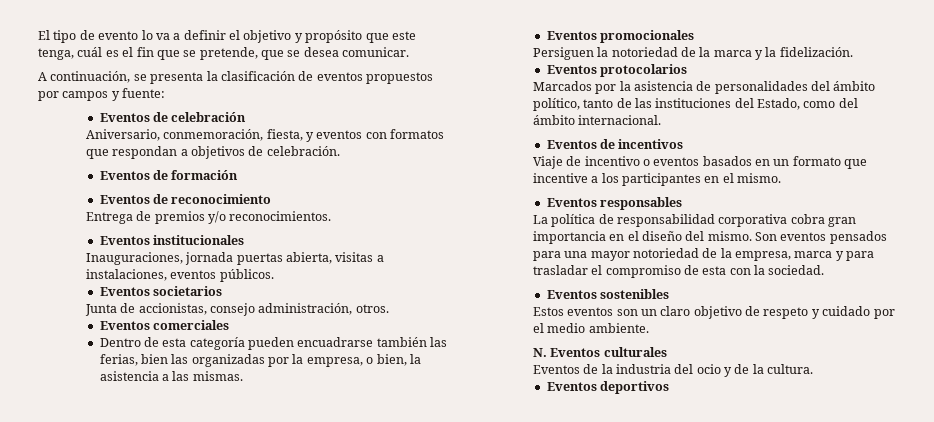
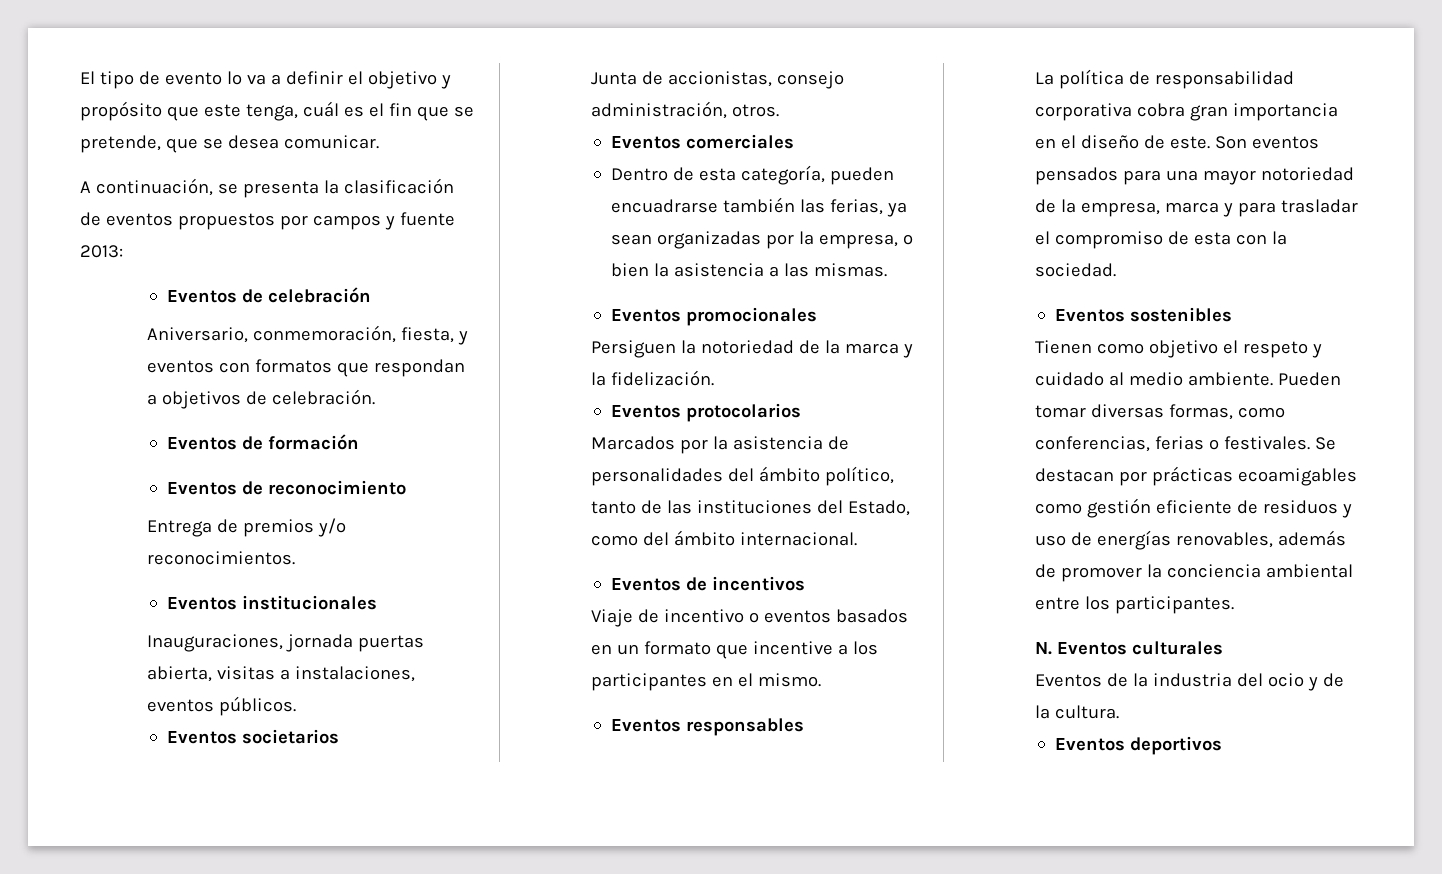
[122,88,166,98] fuente: -> [399,212,455,226] [80,245,123,258] fuente 2013:
[189,337,245,350] categoría -> [741,165,826,185] categoría,
[140,354,189,364] bien las -> [887,202,908,217] [611,234,653,245] ya sean
[376,354,407,366] bien, -> [611,263,650,277] bien
[685,231,752,241] del mismo. -> [1143,135,1210,149] de este.
[532,306,761,319] Estos eventos son un claro objetivo de -> [1034,340,1238,358] Tienen como objetivo el
[873,309,895,319] [532,323,544,333] por el -> [1108,372,1124,386] al
(649, 328) none -> [1277,372,1341,386] [1034,404,1285,420] [1034,436,1336,452] [1034,466,1357,486] [1034,498,1352,518] [1034,530,1346,550] [1034,564,1353,582] [1034,596,1234,614] Pueden tomar diversas formas, como conferencias, ferias o festivales. Se destacan por prácticas ecoamigables como gestión eficiente de residuos y uso de energías renovables, además de promover la conciencia ambiental entre los participantes.

